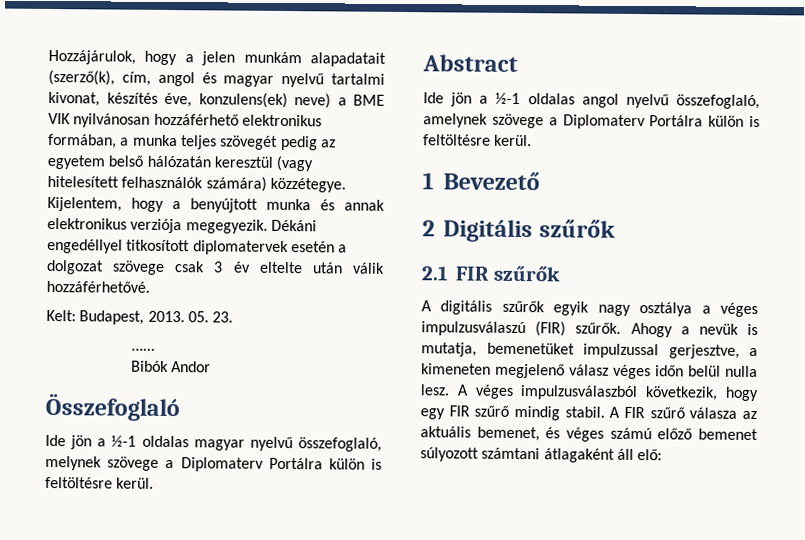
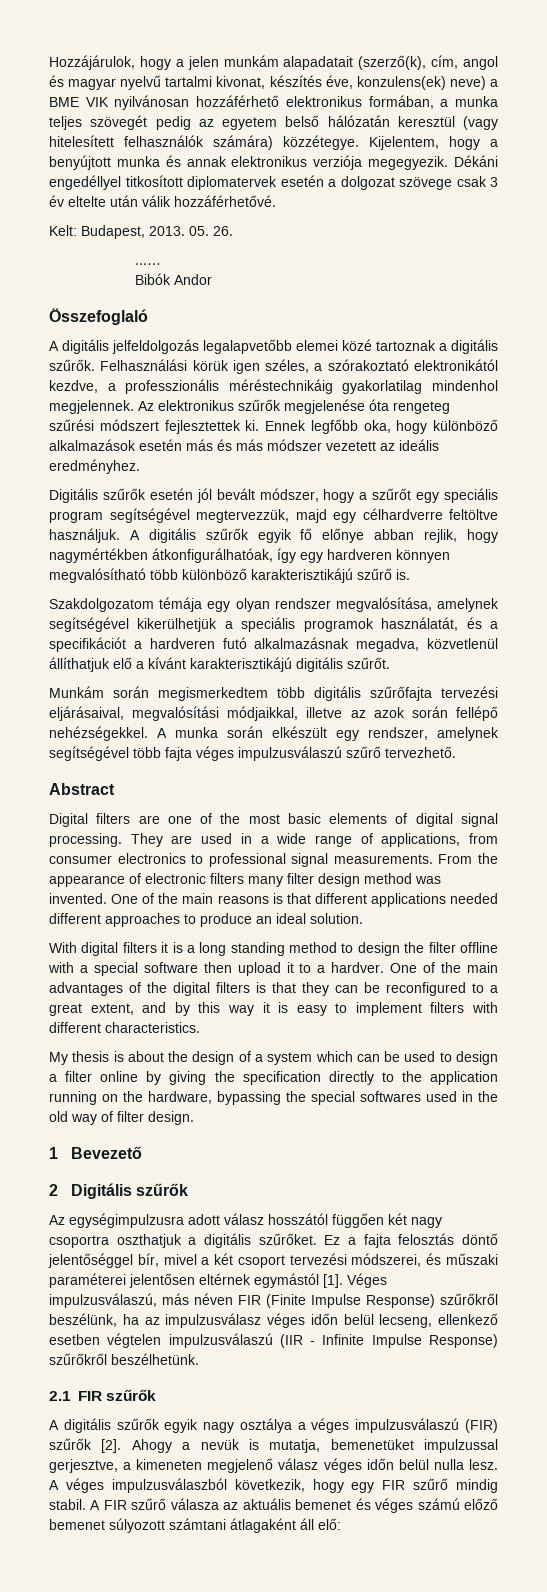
[212,311,234,323] 23. -> [213,226,233,236] 26.
[45,434,382,452] [45,455,382,472] [45,476,155,489] [422,54,518,72] [423,92,760,110] [423,113,760,130] [423,134,533,147] Ide jön a ½-1 oldalas magyar nyelvű összefoglaló, melynek szövege a Diplomaterv Portálra külön is feltöltésre kerül. // Abstract // Ide jön a ½-1 oldalas angol nyelvű összefoglaló, amelynek szövege a Diplomaterv Portálra külön is feltöltésre kerül. -> [49,339,498,354] [49,359,498,374] [49,379,498,394] [49,399,450,414] [49,419,498,434] [49,439,439,451] [49,459,140,474] [49,488,498,503] [49,508,498,523] [49,528,499,543] [49,548,450,563] [49,568,410,583] [49,597,499,612] [49,617,498,632] [49,637,498,652] [49,657,390,672] [49,686,498,701] [49,706,499,721] [49,726,499,741] [49,746,456,761] [49,783,115,795] [49,813,498,827] [49,833,498,847] [49,853,498,867] [49,873,441,887] [49,893,498,907] [49,913,363,927] [49,942,498,956] [48,962,498,976] [49,982,498,996] [49,1002,498,1016] [49,1022,200,1033] [49,1051,498,1065] [49,1071,499,1085] [49,1091,498,1105] [49,1111,194,1125] A digitális jelfeldolgozás legalapvetőbb elemei közé tartoznak a digitális szűrők. Felhasználási körük igen széles, a szórakoztató elektronikától kezdve, a professzionális méréstechnikáig gyakorlatilag mindenhol megjelennek. Az elektronikus szűrők megjelenése óta rengeteg szűrési módszert fejlesztettek ki. Ennek legfőbb oka, hogy különböző alkalmazások esetén más és más módszer vezetett az ideális eredményhez. // Digitális szűrők esetén jól bevált módszer, hogy a szűrőt egy speciális program segítségével megtervezzük, majd egy célhardverre feltöltve használjuk. A digitális szűrők egyik fő előnye abban rejlik, hogy nagymértékben átkonfigurálhatóak, így egy hardveren könnyen megvalósítható több különböző karakterisztikájú szűrő is. // Szakdolgozatom témája egy olyan rendszer megvalósítása, amelynek segítségével kikerülhetjük a speciális programok használatát, és a specifikációt a hardveren futó alkalmazásnak megadva, közvetlenül állíthatjuk elő a kívánt karakterisztikájú digitális szűrőt. // Munkám során megismerkedtem több digitális szűrőfajta tervezési eljárásaival, megvalósítási módjaikkal, illetve az azok során fellépő nehézségekkel. A munka során elkészült egy rendszer, amelynek segítségével több fajta véges impulzusválaszú szűrő tervezhető. // Abstract // Digital filters are one of the most basic elements of digital signal processing. They are used in a wide range of applications, from consumer electronics to professional signal measurements. From the appearance of electronic filters many filter design method was invented. One of the main reasons is that different applications needed different approaches to produce an ideal solution. // With digital filters it is a long standing method to design the filter offline with a special software then upload it to a hardver. One of the main advantages of the digital filters is that they can be reconfigured to a great extent, and by this way it is easy to implement filters with different characteristics. // My thesis is about the design of a system which can be used to design a filter online by giving the specification directly to the application running on the hardware, bypassing the special softwares used in the old way of filter design.
(616, 228) none -> [49,1213,442,1228] [49,1233,499,1248] [48,1253,498,1268] [49,1273,387,1288] [49,1293,498,1308] [49,1313,498,1328] [49,1333,498,1348] [49,1353,199,1365] // Az egységimpulzusra adott válasz hosszától függően két nagy csoportra oszthatjuk a digitális szűrőket. Ez a fajta felosztás döntő jelentőséggel bír, mivel a két csoport tervezési módszerei, és műszaki paraméterei jelentősen eltérnek egymástól [1]. Véges impulzusválaszú, más néven FIR (Finite Impulse Response) szűrőkről beszélünk, ha az impulzusválasz véges időn belül lecseng, ellenkező esetben végtelen impulzusválaszú (IIR - Infinite Impulse Response) szűrőkről beszélhetünk.
[575,322,622,334] szűrők. -> [49,1438,122,1453] szűrők [2].
[476,426,540,442] bemenet, -> [295,1499,352,1510] bemenet

